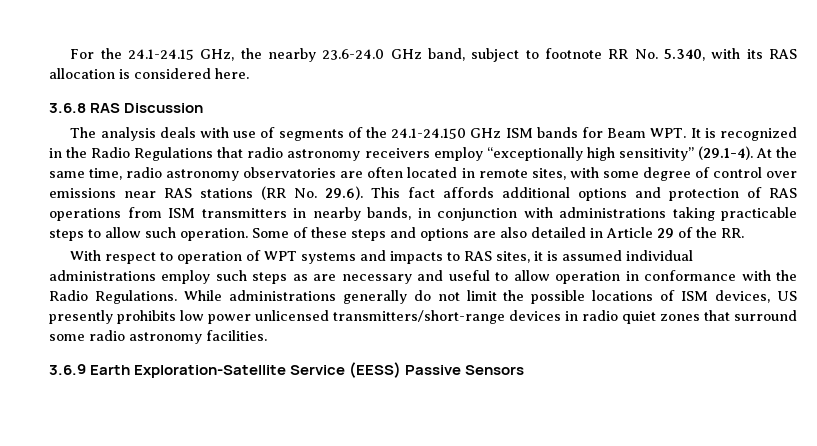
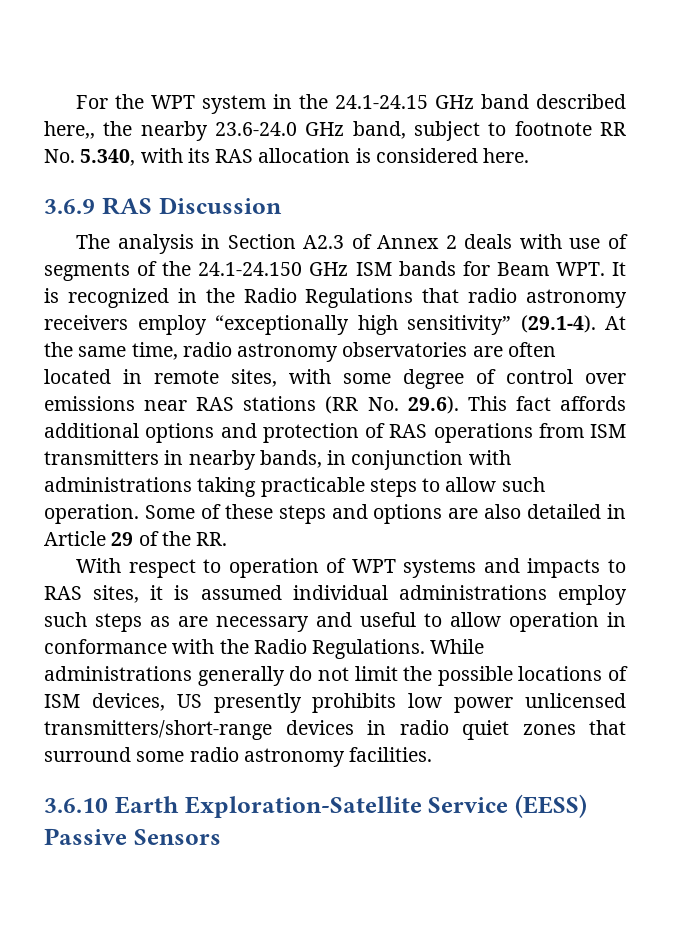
[128,49,235,61] 24.1-24.15 GHz, -> [151,94,626,114] [44,121,95,139] WPT system in the 24.1-24.15 GHz band described here,,
[49,103,86,113] 3.6.8 -> [44,199,95,214] 3.6.9
(156, 134) none -> [201,234,457,249] in Section A2.3 of Annex 2
[49,364,86,375] 3.6.9 -> [44,798,108,813] 3.6.10

